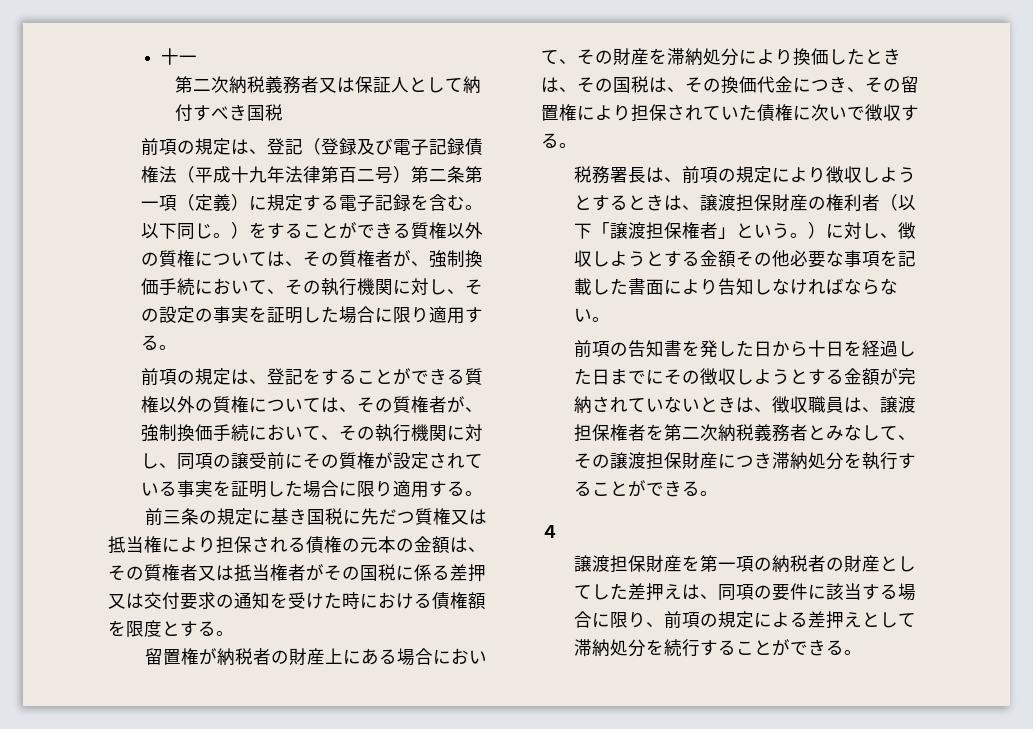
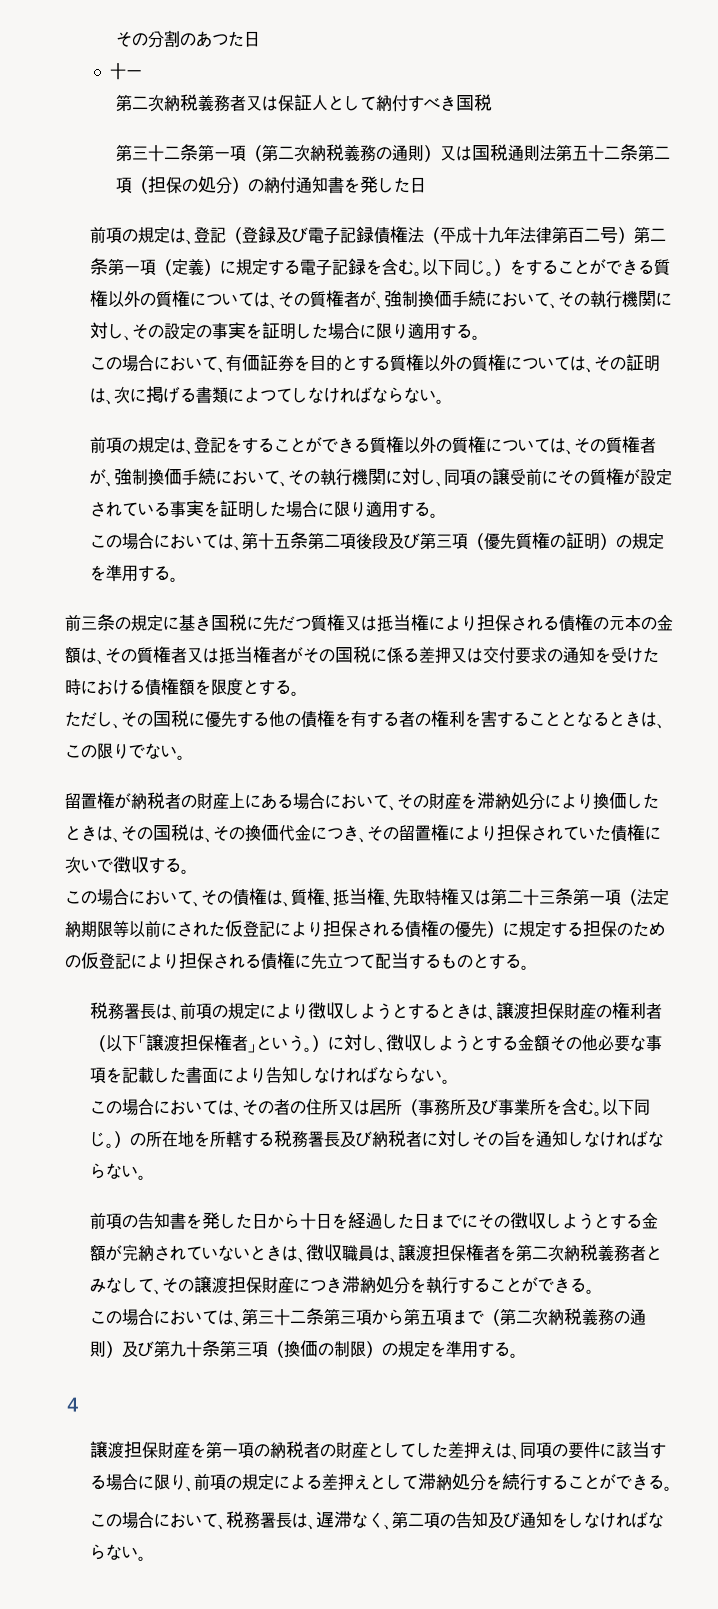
(160, 56) none -> [115,30,260,48] その分割のあつた日 //
(283, 112) none -> [115,144,670,162] [115,176,426,194] // 第三十二条第一項（第二次納税義務の通則）又は国税通則法第五十二条第二項（担保の処分）の納付通知書を発した日
(178, 347) none -> [90,354,661,373] [90,386,445,405] // この場合において、有価証券を目的とする質権以外の質権については、その証明は、次に掲げる書類によつてしなければならない。
(484, 493) none -> [90,532,665,551] [90,564,179,582] // この場合においては、第十五条第二項後段及び第三項（優先質権の証明）の規定を準用する。
(234, 633) none -> [65,710,665,729] [65,743,185,760] // ただし、その国税に優先する他の債権を有する者の権利を害することとなるときは、この限りでない。
(577, 145) none -> [65,888,669,907] [65,920,665,938] [65,952,529,970] // この場合において、その債権は、質権、抵当権、先取特権又は第二十三条第一項（法定納期限等以前にされた仮登記により担保される債権の優先）に規定する担保のための仮登記により担保される債権に先立つて配当するものとする。
(611, 319) none -> [90,1098,651,1117] [90,1130,665,1148] [90,1163,147,1180] // この場合においては、その者の住所又は居所（事務所及び事業所を含む。以下同じ。）の所在地を所轄する税務署長及び納税者に対しその旨を通知しなければならない。
(719, 493) none -> [90,1308,647,1327] [90,1340,519,1358] // この場合においては、第三十二条第三項から第五項まで（第二次納税義務の通則）及び第九十条第三項（換価の制限）の規定を準用する。
(863, 652) none -> [90,1511,665,1530] [90,1544,147,1561] // この場合において、税務署長は、遅滞なく、第二項の告知及び通知をしなければならない。

